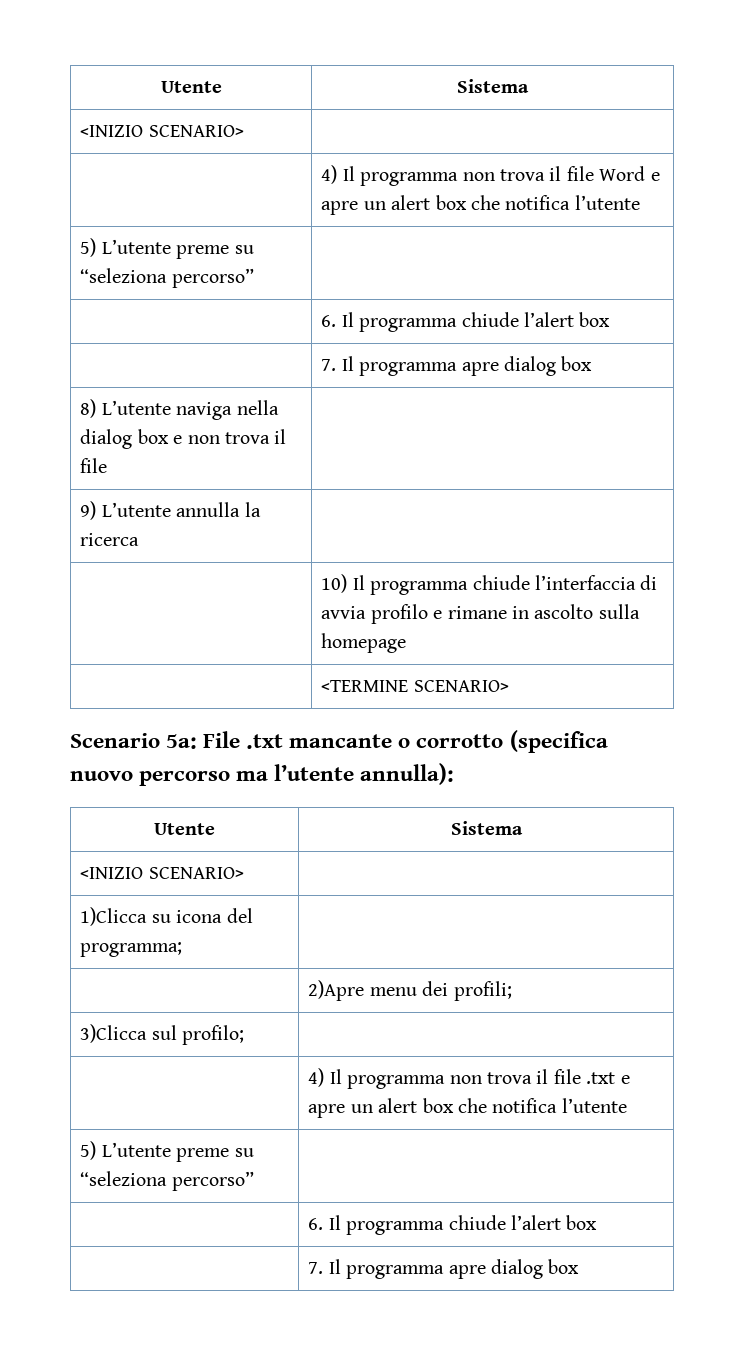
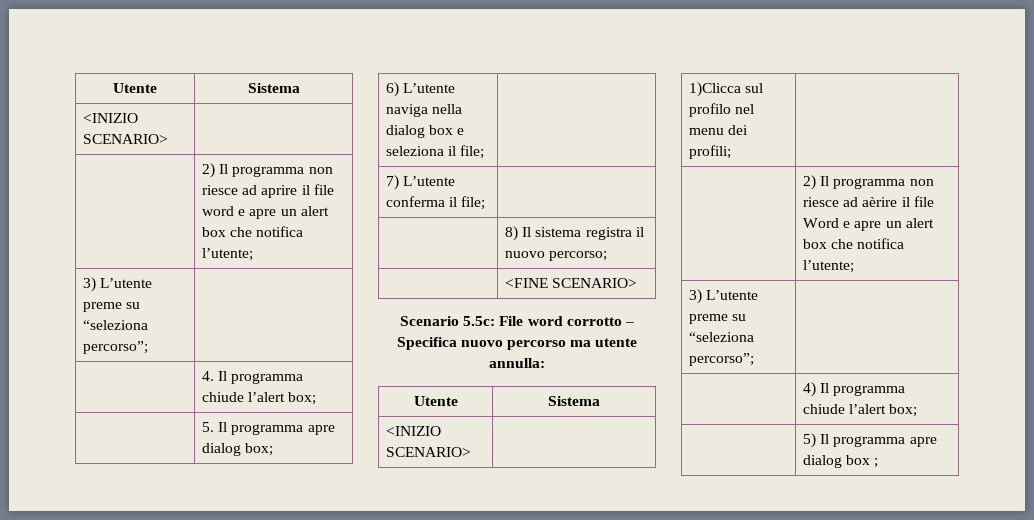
[321,165,545,186] 4) Il programma non trova -> [201,163,333,178] [201,184,334,198] [201,206,329,219] [201,226,304,237] [201,248,253,261] [82,277,153,292] [82,302,141,312] [82,320,148,330] [82,341,148,354] [201,371,304,384] [201,392,317,405] [201,422,335,435] [201,443,274,456] [385,82,456,97] [385,104,463,117] [385,125,465,138] [385,145,485,159] [385,175,456,190] [385,196,486,210] [504,226,644,241] [504,251,608,261] [504,278,638,288] [400,316,634,326] [396,337,638,350] [489,358,545,368] [413,396,458,406] [548,396,600,406] [385,426,441,436] [385,447,471,457] [688,82,764,97] [688,103,755,117] [688,125,749,135] [688,145,731,159] [802,175,934,190] [802,197,898,207] 2) Il programma non riesce ad aprire il file word e apre un alert box che notifica l’utente; // 3) L’utente preme su “seleziona percorso”; | // | 4. Il programma chiude l’alert box; // | 5. Il programma apre dialog box; // 6) L’utente naviga nella dialog box e seleziona il file; | // 7) L’utente conferma il file; | // | 8) Il sistema registra il nuovo percorso; // | <FINE SCENARIO> // Scenario 5.5c: File word corrotto – Specifica nuovo percorso ma utente annulla: // Utente | Sistema // <INIZIO SCENARIO> | // 1)Clicca sul profilo nel menu dei profili; | // | 2) Il programma non riesce ad aèrire
[574,195,640,210] [80,238,254,259] [80,268,254,288] [321,312,611,332] [321,356,593,376] [80,399,279,420] [80,429,287,449] [80,458,108,473] [80,501,261,520] [80,533,140,546] [321,574,658,595] [321,604,640,624] [321,633,407,653] [321,680,509,692] [70,730,608,753] [70,763,455,786] [154,823,215,835] [450,821,523,835] [80,867,244,879] [80,907,253,926] [80,942,183,957] [308,980,512,1001] [80,1024,245,1045] [308,1068,630,1089] [308,1098,627,1118] [80,1141,254,1162] [80,1171,254,1191] [308,1215,598,1235] [308,1259,580,1279] l’utente // 5) L’utente preme su “seleziona percorso” | // | 6. Il programma chiude l’alert box // | 7. Il programma apre dialog box // 8) L’utente naviga nella dialog box e non trova il file | // 9) L’utente annulla la ricerca | // | 10) Il programma chiude l’interfaccia di avvia profilo e rimane in ascolto sulla homepage // | <TERMINE SCENARIO> // Scenario 5a: File .txt mancante o corrotto (specifica nuovo percorso ma l’utente annulla): // Utente | Sistema // <INIZIO SCENARIO> | // 1)Clicca su icona del programma; | // | 2)Apre menu dei profili; // 3)Clicca sul profilo; | // | 4) Il programma non trova il file .txt e apre un alert box che notifica l’utente // 5) L’utente preme su “seleziona percorso” | // | 6. Il programma chiude l’alert box // | 7. Il programma apre dialog box -> [802,260,854,273] [688,289,759,304] [688,314,747,324] [688,332,754,342] [688,353,754,366] [802,382,906,397] [802,404,918,417] [802,433,937,448] [802,455,879,468] l’utente; // 3) L’utente preme su “seleziona percorso”; | // | 4) Il programma chiude l’alert box; // | 5) Il programma apre dialog box ;

